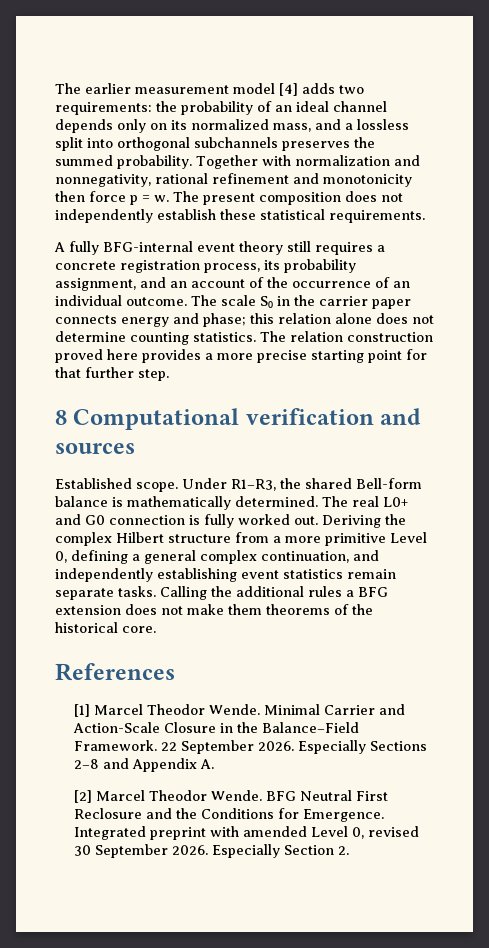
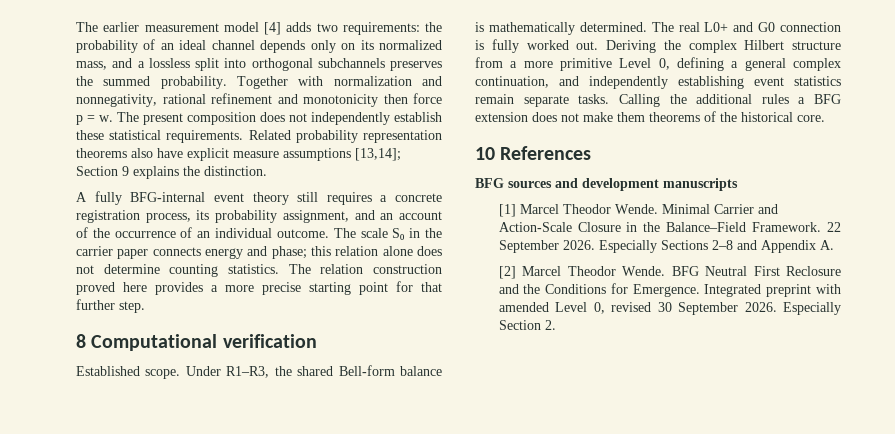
(425, 216) none -> [248,130,442,143] [76,148,401,161] [76,166,267,179] Related probability representation theorems also have explicit measure assumptions [13,14]; Section 9 explains the distinction.
[380,408,422,425] [55,443,135,454] and sources -> (317, 341) none
(156, 629) none -> [475,147,495,160] 10
(175, 672) none -> [475,178,738,191] // BFG sources and development manuscripts

